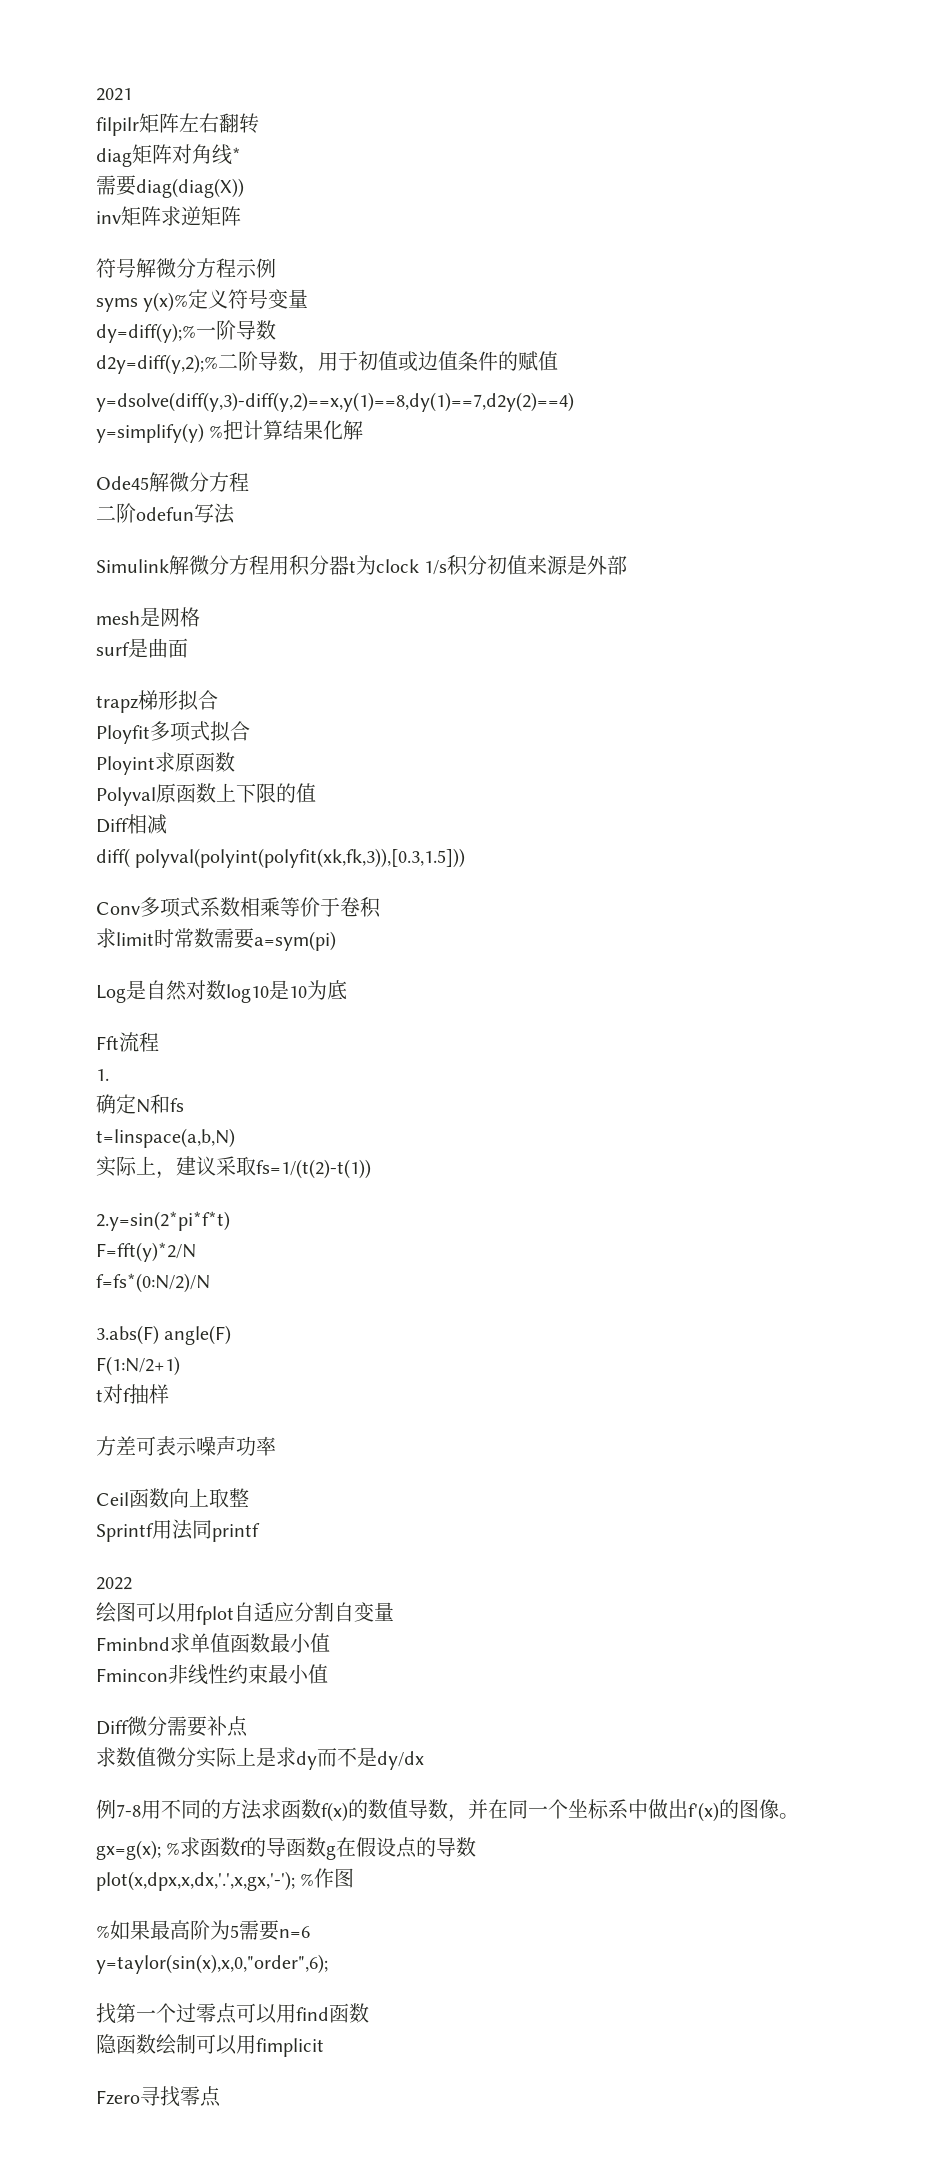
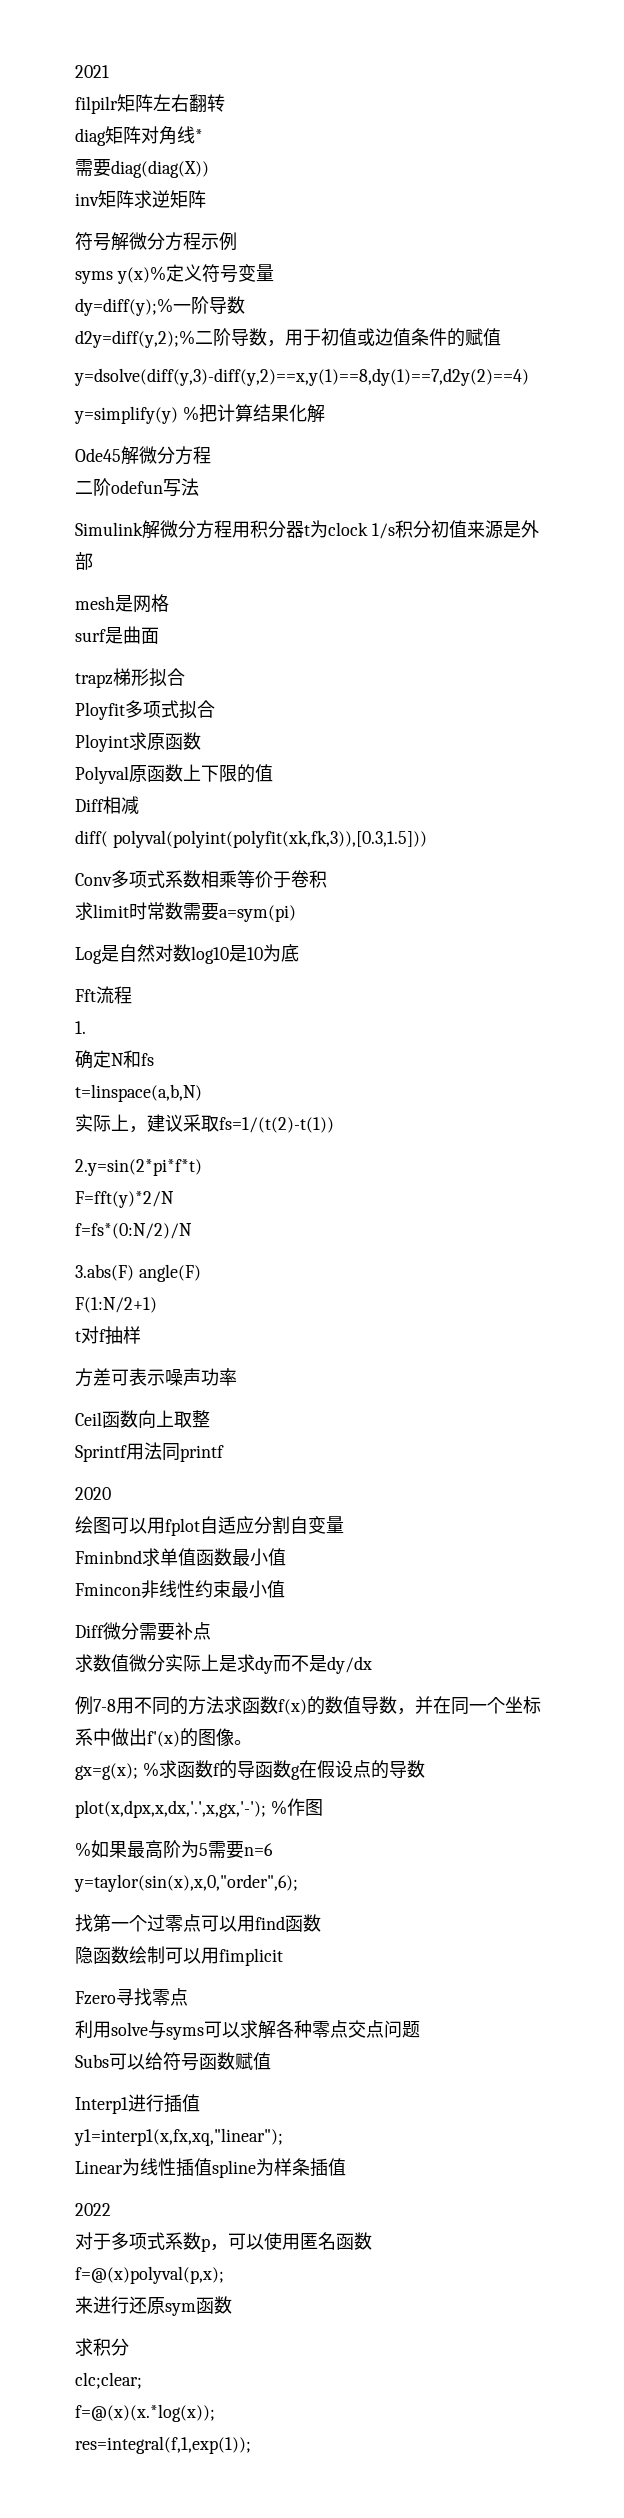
[96,1577,132,1590] 2022 -> [75,1487,111,1500] 2020
(221, 2096) none -> [75,2020,420,2040] [75,2052,271,2071] [75,2094,200,2114] [74,2128,283,2146] [75,2158,346,2178] [75,2203,111,2216] [75,2232,372,2252] [75,2266,224,2284] [75,2296,232,2316] [75,2338,129,2356] [75,2372,142,2389] [75,2404,215,2422] [75,2436,251,2454] // 利用solve与syms可以求解各种零点交点问题 // Subs可以给符号函数赋值 // Interp1进行插值 // y1=interp1(x,fx,xq,"linear"); // Linear为线性插值spline为样条插值 // 2022 // 对于多项式系数p，可以使用匿名函数 // f=@(x)polyval(p,x); // 来进行还原sym函数 // 求积分 // clc;clear; // f=@(x)(x.*log(x)); // res=integral(f,1,exp(1));

